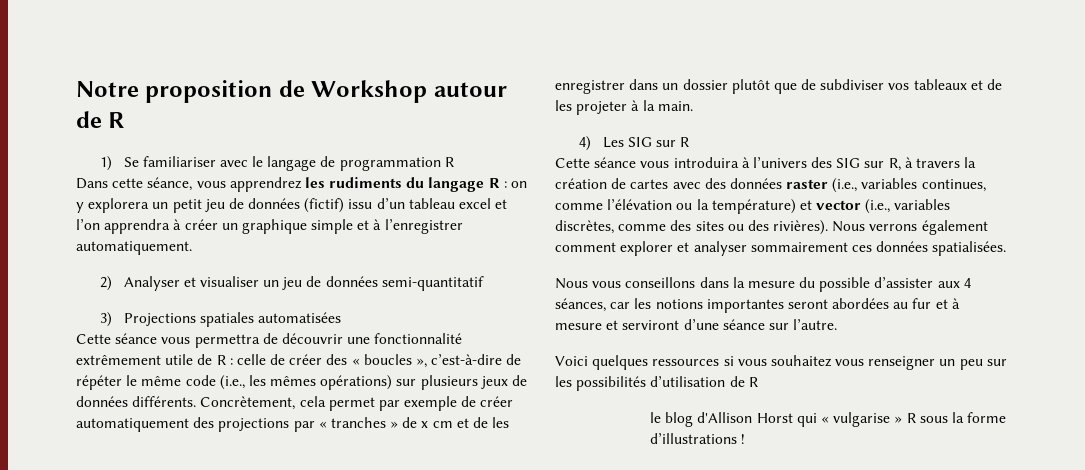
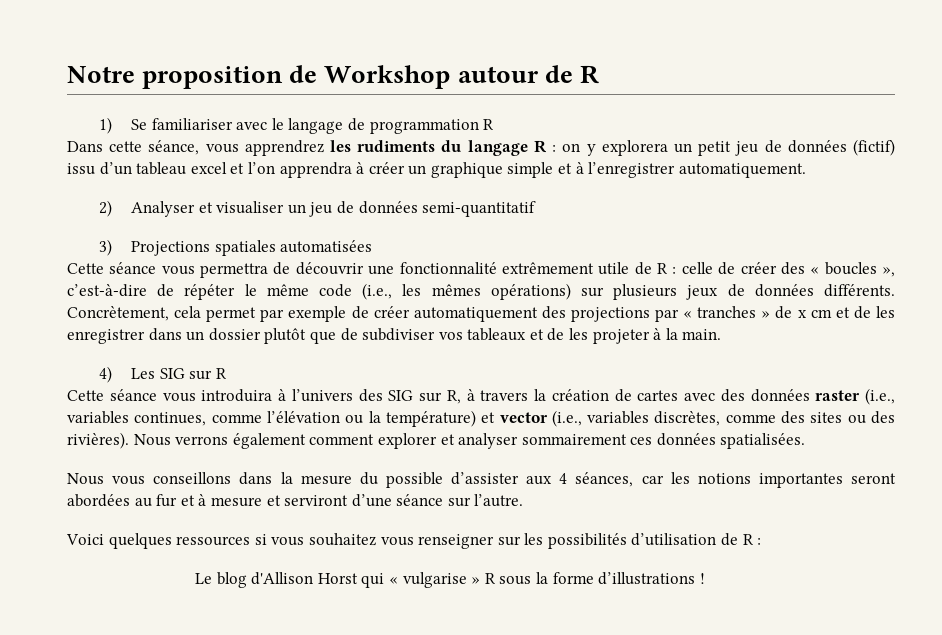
[939,359,983,370] un peu -> (495, 541) none
[650,412,662,423] // le -> [757,538,762,545] [195,573,213,584] : // Le

